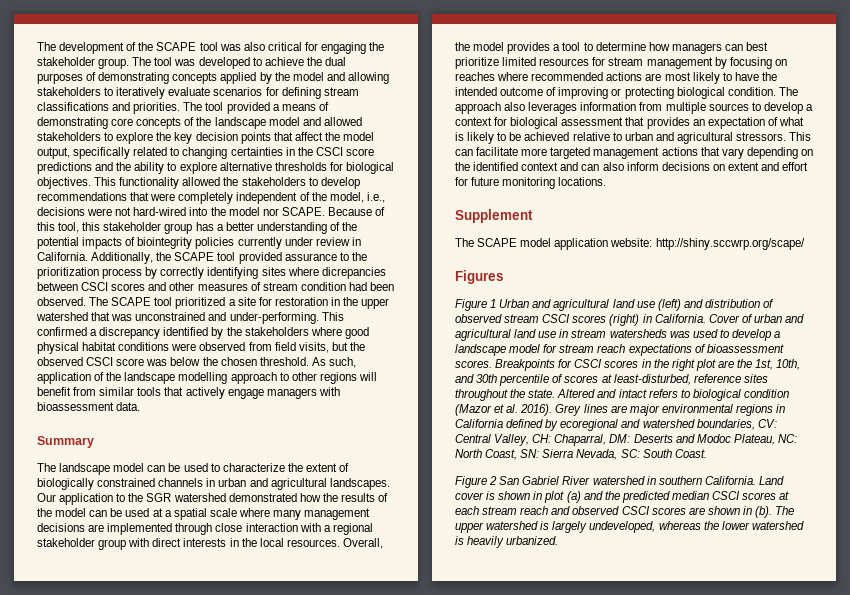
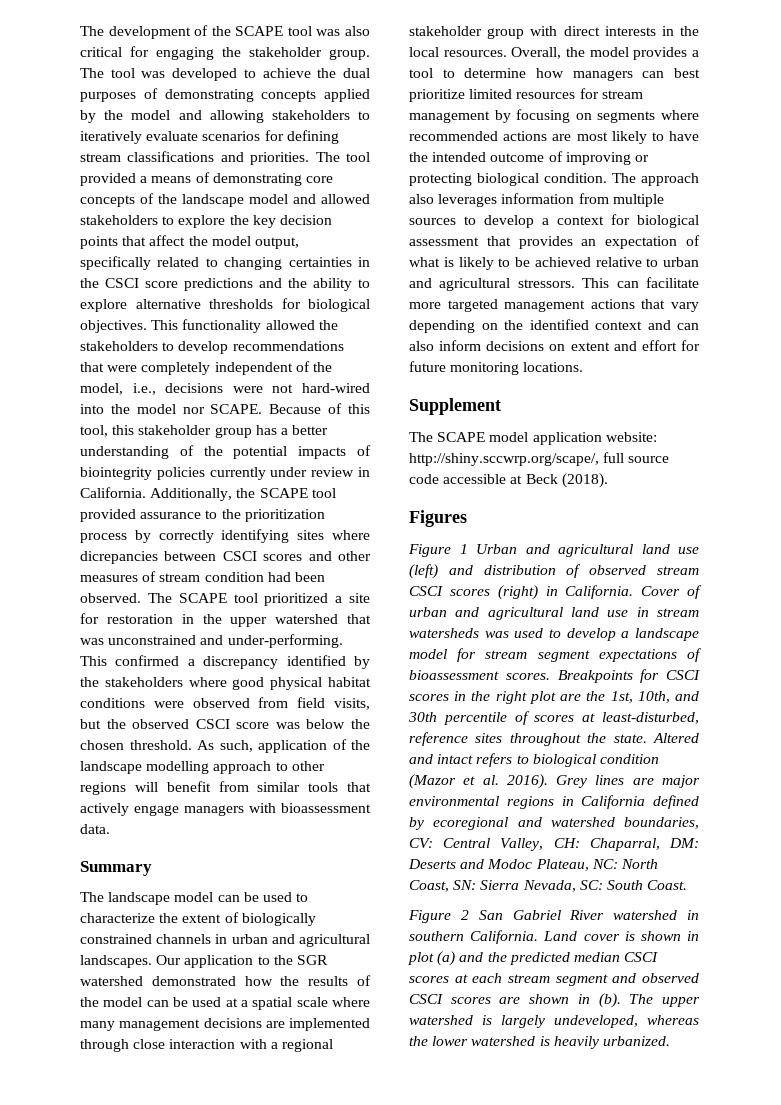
[455,72,495,81] reaches -> [597,111,656,123] segments
[655,238,805,250] http://shiny.sccwrp.org/scape/ -> [409,452,670,466] [409,473,608,488] http://shiny.sccwrp.org/scape/, full source code accessible at Beck (2018).
[597,344,626,353] reach -> [537,650,590,662] segment
[520,506,549,515] reach -> [555,974,608,986] segment

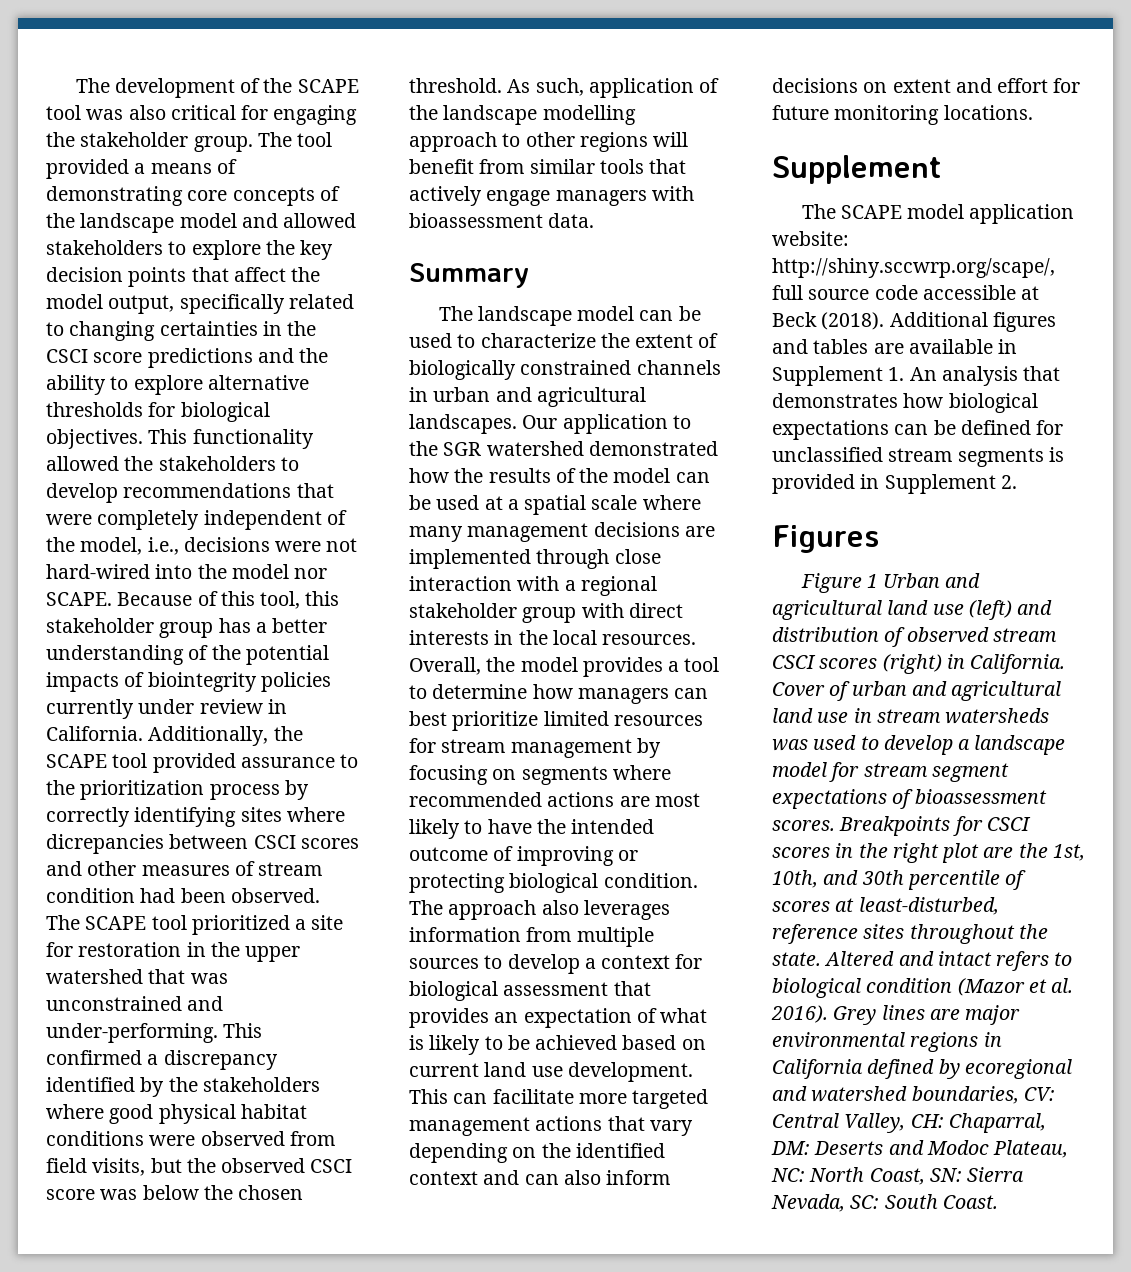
[141,68,370,81] [80,88,370,102] [80,110,370,123] [80,130,339,144] [80,151,370,165] was developed to achieve the dual purposes of demonstrating concepts applied by the model and allowing stakeholders to iteratively evaluate scenarios for defining stream classifications and priorities. The tool -> (333, 139) none
[595,257,699,267] [409,278,575,291] relative to urban and agricultural stressors. -> [622,1035,706,1050] [409,1062,693,1082] based on current land use development.
(608, 480) none -> [889,312,1056,332] [772,339,1018,354] [772,366,1061,386] [772,393,1038,413] [772,420,1064,440] [772,447,1064,467] [772,474,1017,494] Additional figures and tables are available in Supplement 1. An analysis that demonstrates how biological expectations can be defined for unclassified stream segments is provided in Supplement 2.
[408,910,699,923] [409,930,699,944] [408,951,659,966] [409,973,699,986] [409,993,700,1008] [409,1015,699,1028] [409,1036,670,1049] // Figure 2 San Gabriel River watershed in southern California. Land cover is shown in plot (a) and the predicted median CSCI scores at each stream segment and observed CSCI scores are shown in (b). The upper watershed is largely undeveloped, whereas the lower watershed is heavily urbanized. -> (998, 1202) none

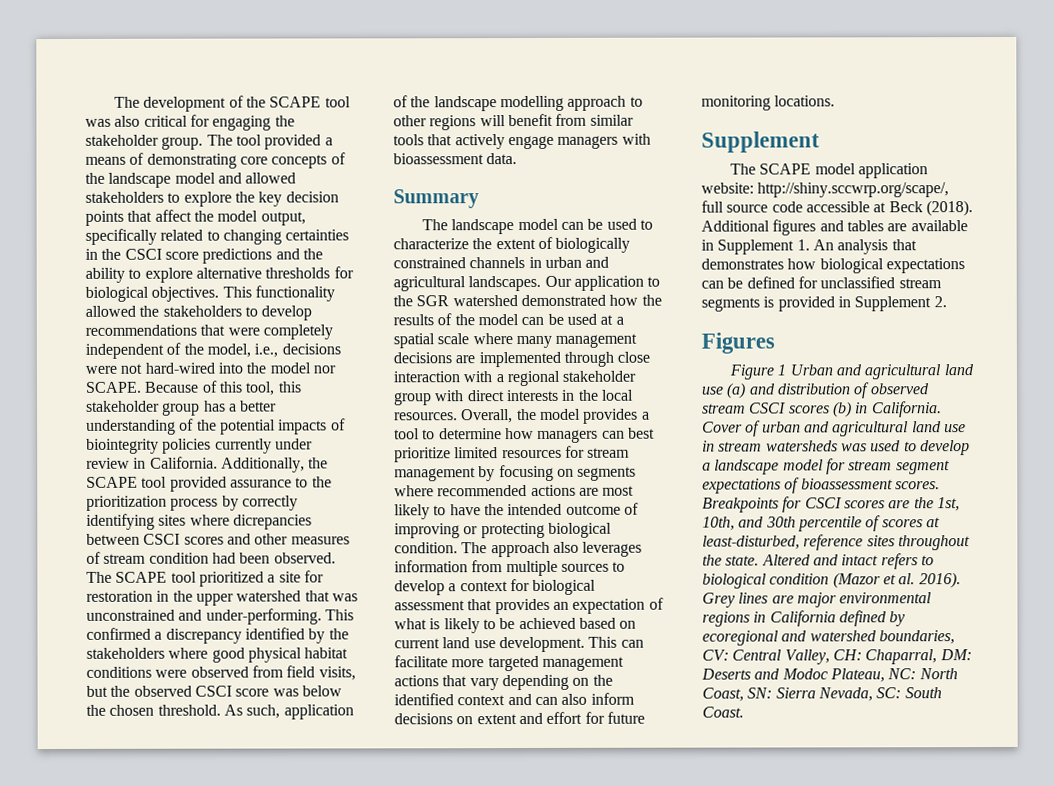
[968,600,1012,620] (left) -> [726,382,747,399] (a)
[882,654,942,674] (right) -> [832,401,852,418] (b)
[835,843,980,863] in the right plot -> (885, 504) none

